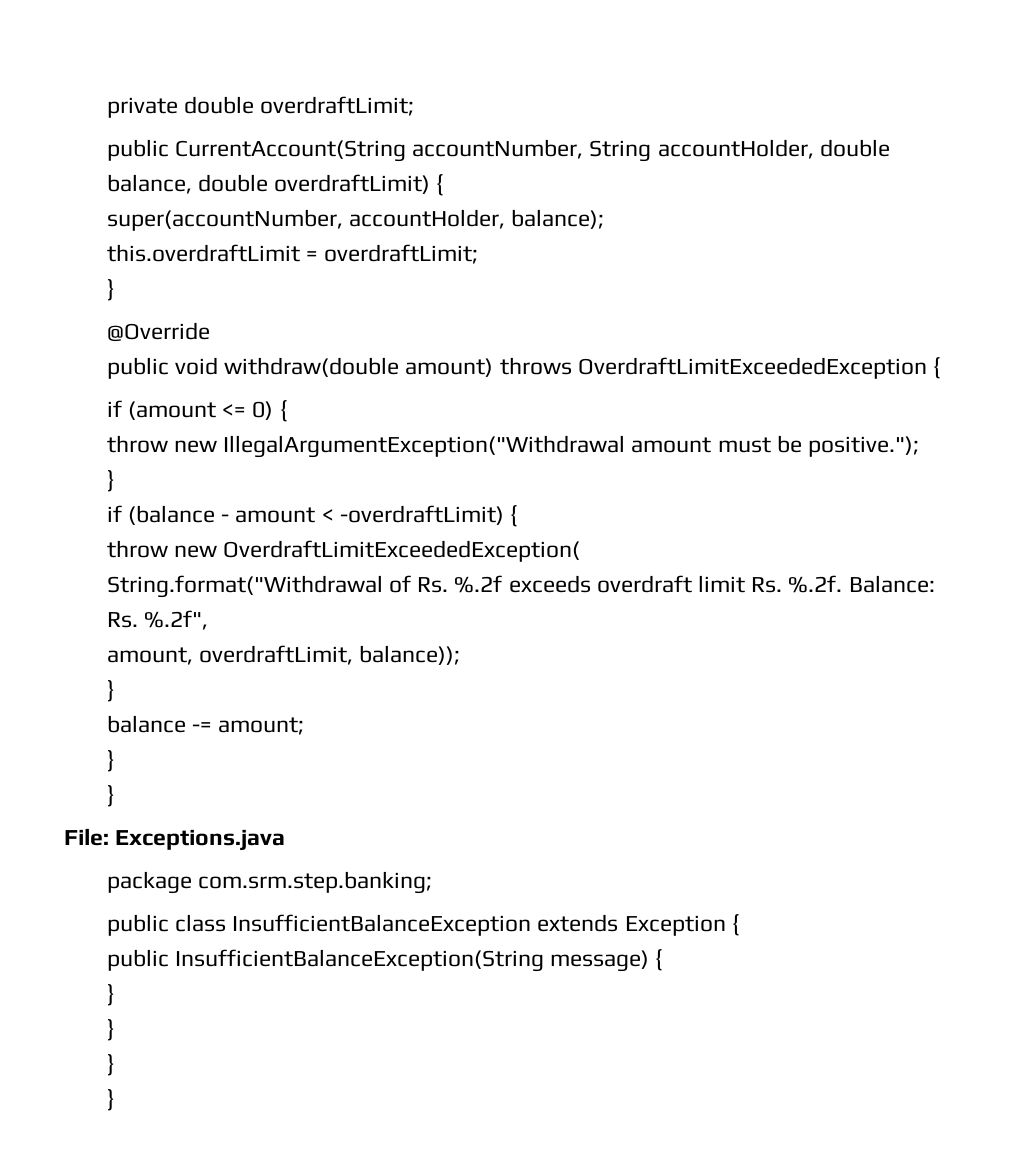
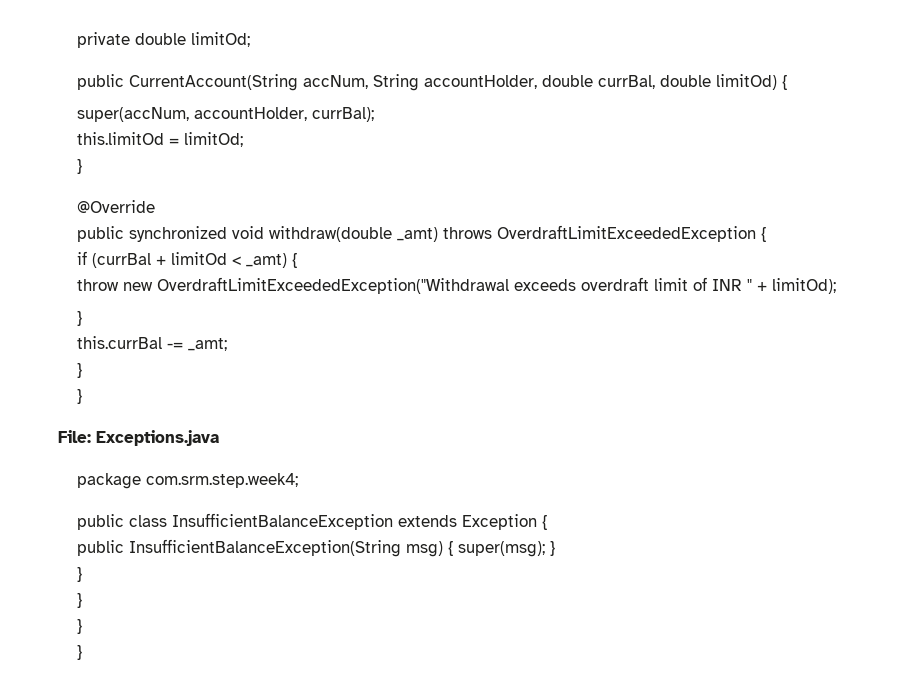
[260,96,415,116] overdraftLimit; -> [190,32,250,47] limitOd;
[412,139,584,159] accountNumber, -> [302,75,368,89] accNum,
[106,174,445,196] [106,209,605,231] [106,244,479,264] balance, double overdraftLimit) { // super(accountNumber, accountHolder, balance); // this.overdraftLimit = overdraftLimit; -> [597,74,787,90] [76,107,374,122] [76,132,243,147] currBal, double limitOd) { // super(accNum, accountHolder, currBal); // this.limitOd = limitOd;
(169, 368) none -> [128,226,227,242] synchronized
[405,358,494,377] amount) -> [396,227,438,242] _amt)
[128,400,288,422] [106,435,920,458] [106,470,115,492] [106,505,519,527] [106,540,581,562] [106,575,935,598] [106,610,209,630] [106,645,461,665] [106,680,115,702] [106,715,305,735] (amount <= 0) { // throw new IllegalArgumentException("Withdrawal amount must be positive."); // } // if (balance - amount < -overdraftLimit) { // throw new OverdraftLimitExceededException( // String.format("Withdrawal of Rs. %.2f exceeds overdraft limit Rs. %.2f. Balance: Rs. %.2f", // amount, overdraftLimit, balance)); // } // balance -= amount; -> [91,252,297,268] [76,277,836,294] [76,311,82,326] [76,336,227,351] (currBal + limitOd < _amt) { // throw new OverdraftLimitExceededException("Withdrawal exceeds overdraft limit of INR " + limitOd); // } // this.currBal -= _amt;
[198,871,433,894] com.srm.step.banking; -> [145,473,298,488] com.srm.step.week4;
[550,949,664,972] message) { -> [405,541,555,557] msg) { super(msg); }

